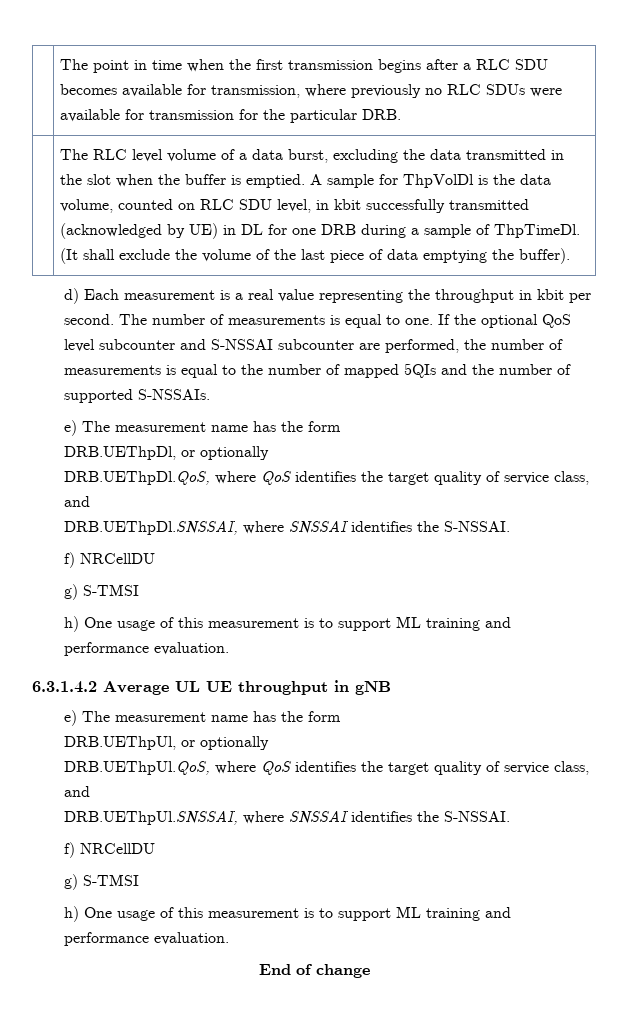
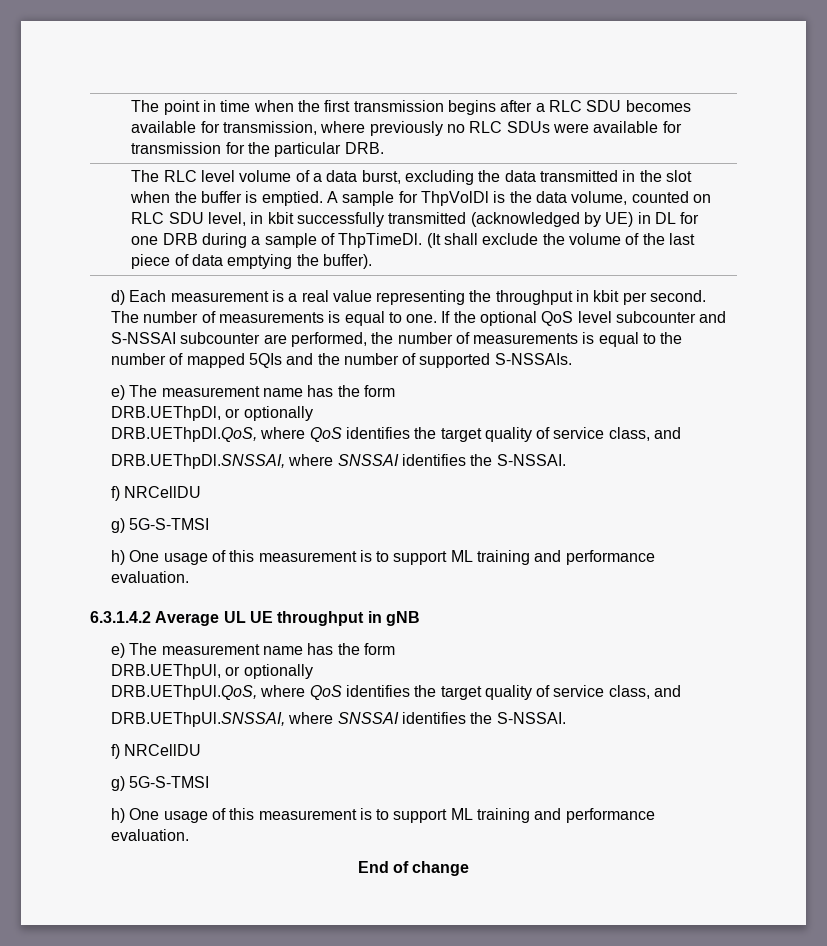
[82,584,139,596] S-TMSI -> [129,518,210,530] 5G-S-TMSI
[82,874,139,886] S-TMSI -> [129,776,210,788] 5G-S-TMSI

